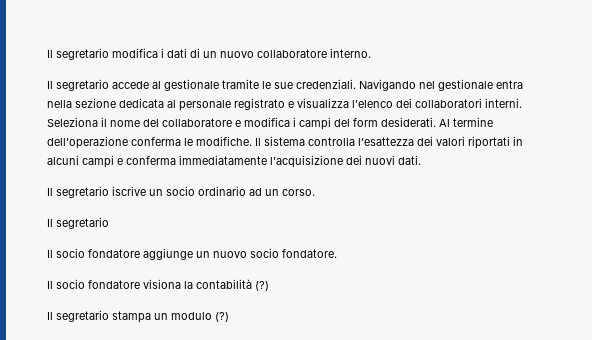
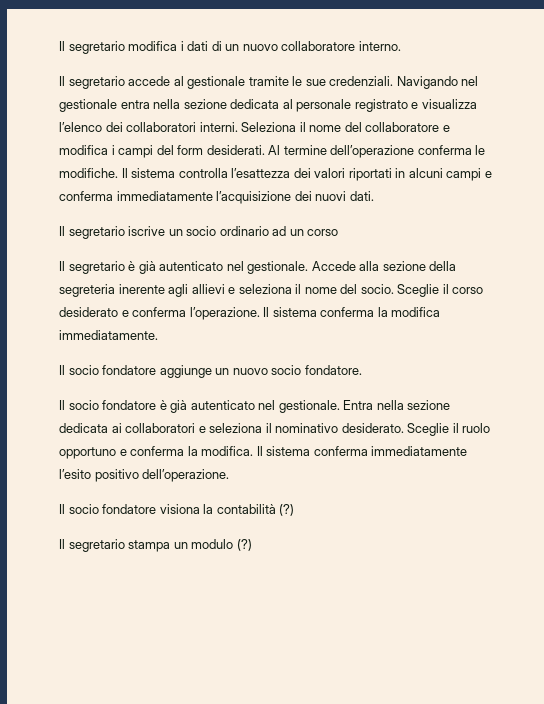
[282,189,315,196] [47,217,109,229] corso. // Il segretario -> [307,229,339,236] [59,261,457,274] [59,284,484,297] [59,307,441,320] [59,330,158,340] corso // Il segretario è già autenticato nel gestionale. Accede alla sezione della segreteria inerente agli allievi e seleziona il nome del socio. Sceglie il corso desiderato e conferma l’operazione. Il sistema conferma la modifica immediatamente.
(337, 253) none -> [59,400,451,413] [59,423,491,436] [59,446,468,459] [59,469,230,482] // Il socio fondatore è già autenticato nel gestionale. Entra nella sezione dedicata ai collaboratori e seleziona il nominativo desiderato. Sceglie il ruolo opportuno e conferma la modifica. Il sistema conferma immediatamente l’esito positivo dell’operazione.

